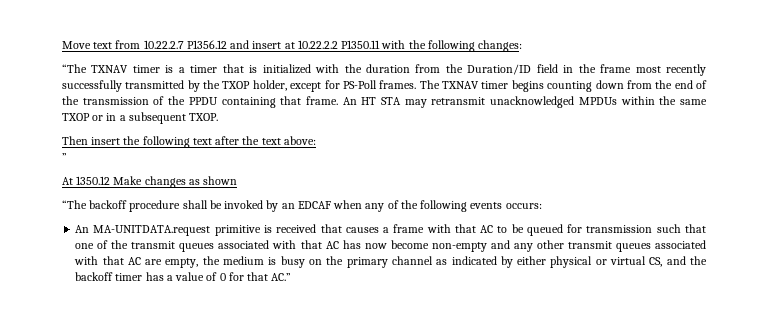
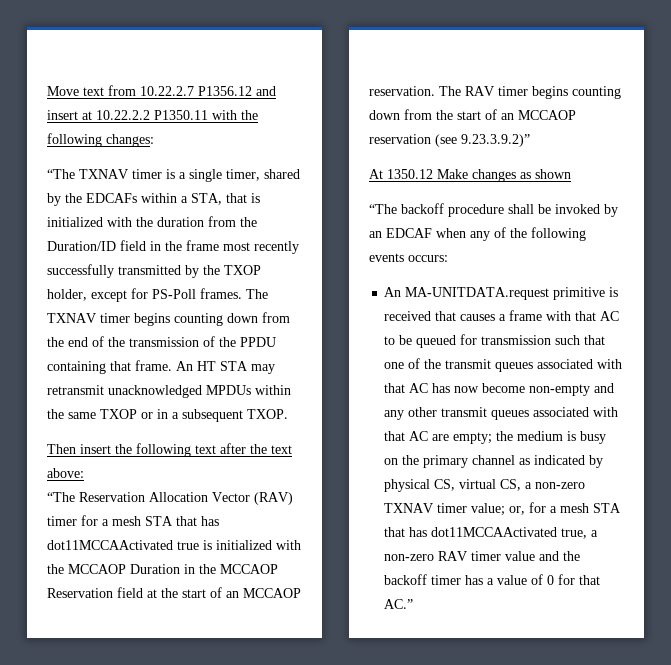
[190,65,218,73] timer -> [189,169,300,182] [47,193,222,206] single timer, shared by the EDCAFs within a STA,
[62,153,67,161] ” -> [47,492,293,505] [47,515,219,526] [47,540,301,550] [47,564,278,574] [47,587,301,598] [369,86,621,99] [369,109,576,120] [369,134,530,147] “The Reservation Allocation Vector (RAV) timer for a mesh STA that has dot11MCCAActivated true is initialized with the MCCAOP Duration in the MCCAOP Reservation field at the start of an MCCAOP reservation. The RAV timer begins counting down from the start of an MCCAOP reservation (see 9.23.3.9.2)”
[165,258,199,268] empty, -> [453,432,493,444] empty;
[517,256,663,268] either physical or virtual CS, -> [384,479,586,492] [384,502,622,516] [384,527,599,539] [384,551,536,561] physical CS, virtual CS, a non-zero TXNAV timer value; or, for a mesh STA that has dot11MCCAActivated true, a non-zero RAV timer value

